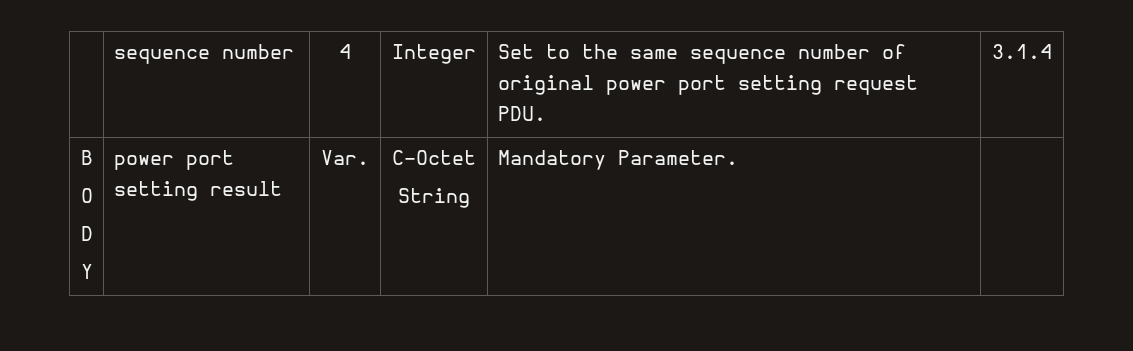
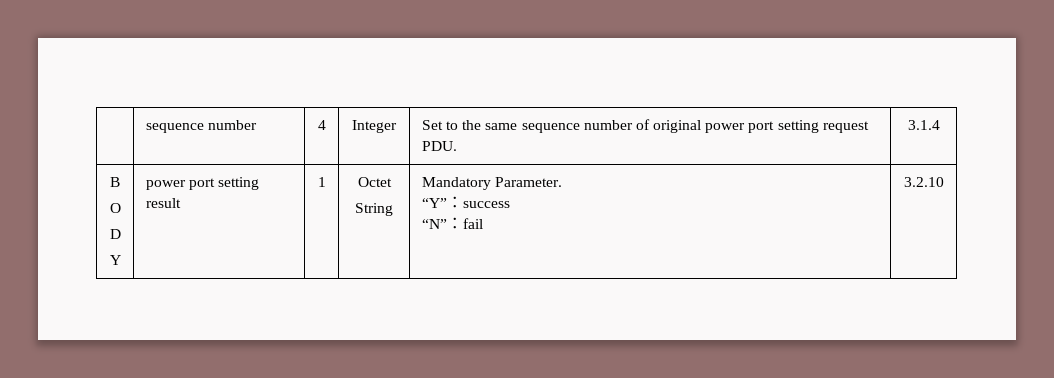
[321,150,369,165] [392,150,476,165] Var. | C-Octet -> [317,177,326,187] [357,177,392,187] 1 | Octet
(738, 157) | -> [421,196,510,208] [421,217,483,229] [903,177,944,187] // “Y”：success // “N”：fail | 3.2.10

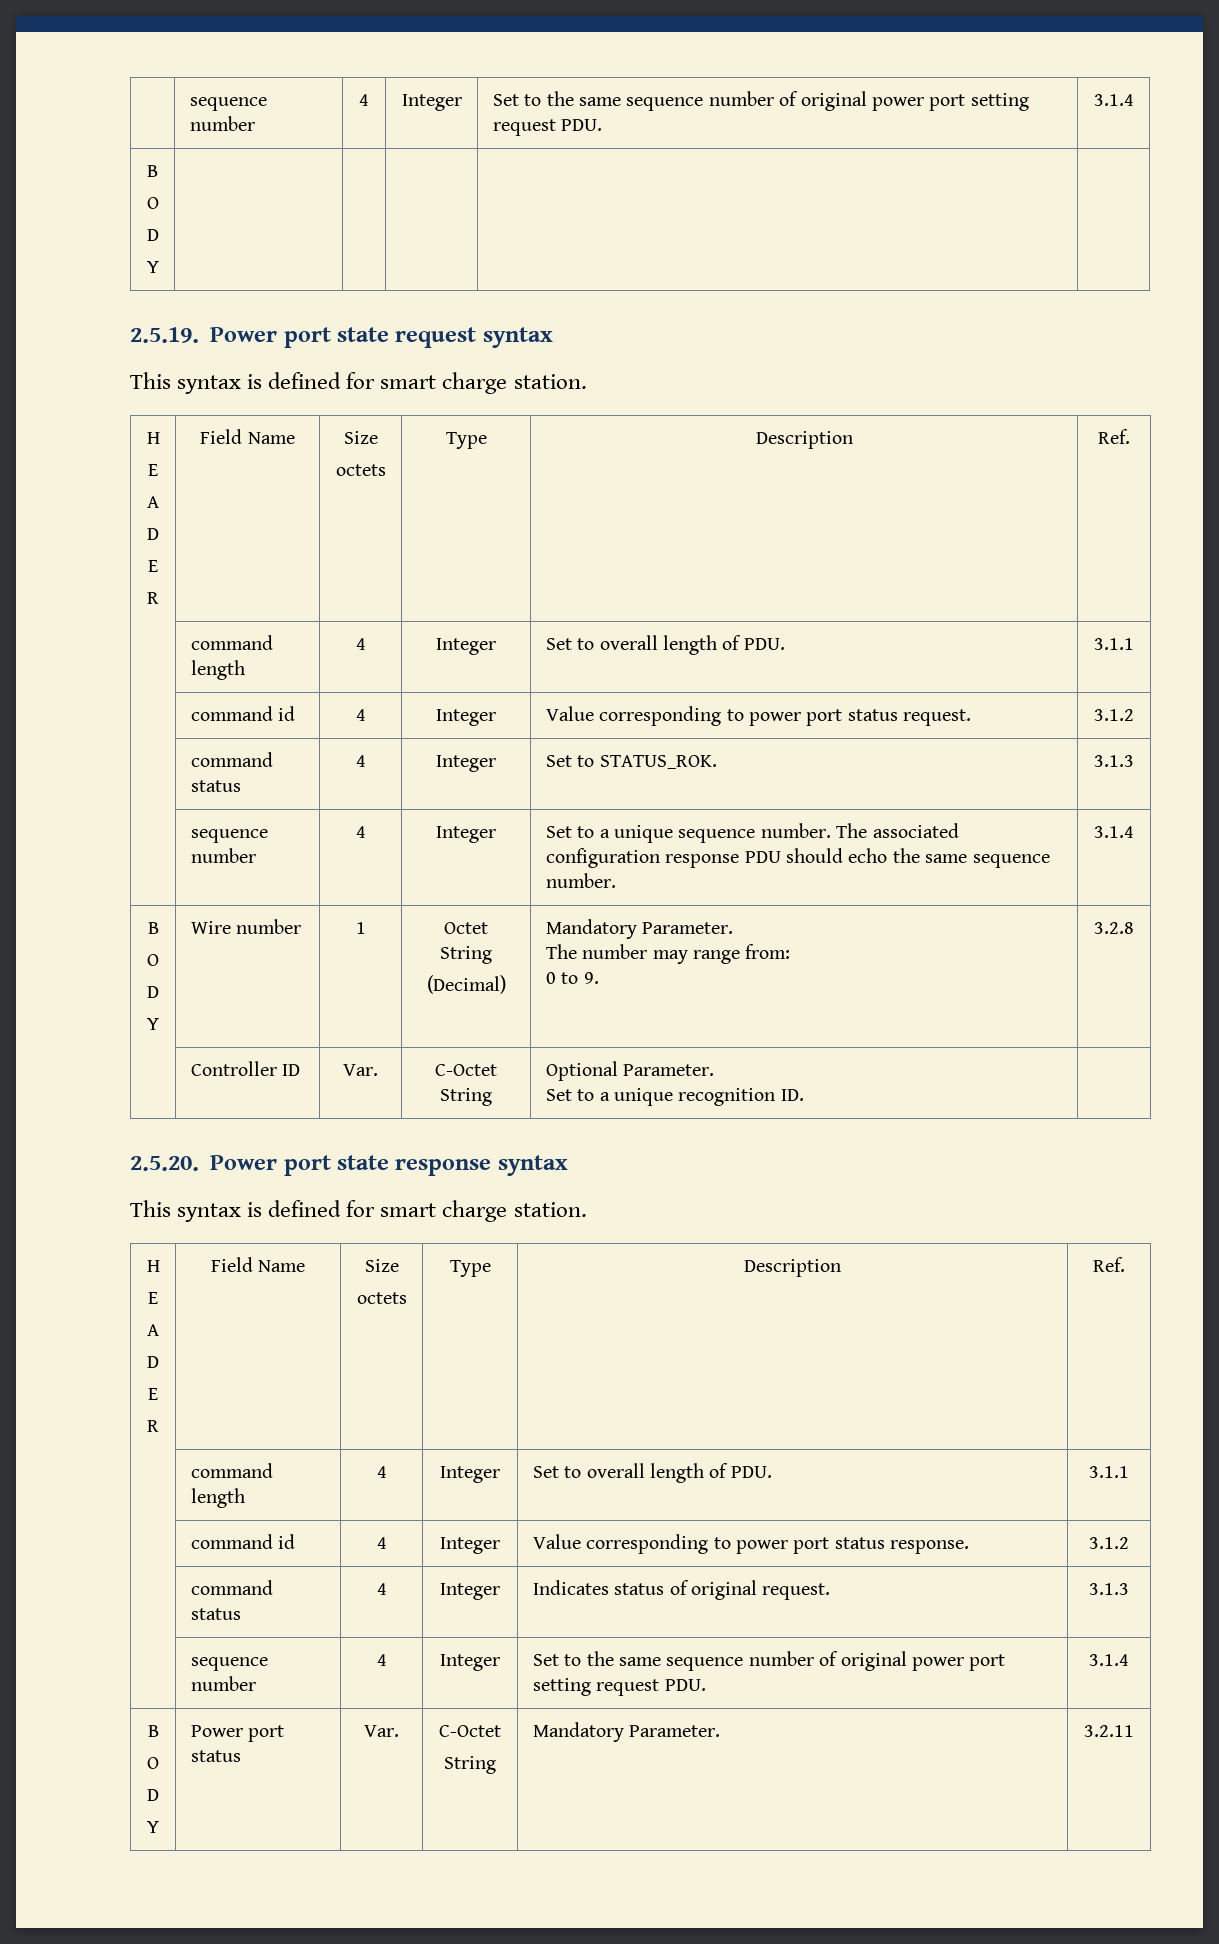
[145,177,260,190] [145,198,181,208] [317,177,326,187] [357,177,392,187] [355,203,393,216] [421,177,562,190] [421,196,510,208] [421,217,483,229] [903,177,944,187] power port setting result | 1 | Octet // String | Mandatory Parameter. // “Y”：success // “N”：fail | 3.2.10 -> [130,327,553,348] [130,372,587,394] [146,432,160,444] [148,464,158,476] [147,496,159,508] [147,528,159,540] [148,560,158,572] [147,592,159,604] [200,429,295,444] [343,431,378,444] [335,464,386,476] [445,432,487,449] [755,431,853,449] [1098,429,1130,444] [190,635,273,650] [190,660,245,680] [355,638,366,650] [436,638,496,655] [545,635,785,655] [1094,638,1134,650] [190,706,296,721] [355,709,366,721] [436,709,496,726] [545,706,972,726] [1094,709,1134,721] [190,752,273,767] [190,780,241,792] [355,755,366,767] [436,755,496,772] [545,755,717,769] [1094,755,1134,767] [190,829,268,843] [190,848,256,863] [355,826,366,838] [436,826,496,843] [545,823,959,843] [545,848,1050,868] [545,873,616,888] [1094,826,1134,838] [147,922,159,934] [147,954,159,966] [147,986,159,998] [147,1018,159,1030] [190,919,302,934] [355,922,366,934] [444,922,488,934] [440,946,492,964] [426,975,506,994] [545,919,734,939] [545,944,791,964] [545,972,599,984] [1094,922,1134,934] [190,1061,301,1076] [343,1064,378,1076] [435,1064,497,1076] [440,1088,492,1106] [545,1061,715,1081] [545,1088,804,1106] [130,1155,568,1176] [130,1200,587,1222] [146,1260,160,1272] [148,1292,158,1304] [147,1324,159,1336] [147,1356,159,1368] [148,1388,158,1400] [147,1420,159,1432] [210,1257,306,1272] [364,1259,399,1272] [356,1292,407,1304] [449,1260,491,1277] [744,1259,841,1277] [1093,1257,1125,1272] [190,1463,273,1478] [190,1488,245,1508] [376,1466,387,1478] [440,1466,500,1483] [532,1463,772,1483] [1089,1466,1129,1478] [190,1534,296,1549] [376,1537,387,1549] [440,1537,500,1554] [532,1534,970,1554] [1089,1537,1129,1549] [190,1580,273,1595] [190,1608,241,1620] [376,1583,387,1595] [440,1583,500,1600] [532,1580,831,1600] [1089,1583,1129,1595] [190,1657,268,1671] [190,1676,256,1691] [376,1654,387,1666] [440,1654,500,1671] [532,1651,1006,1671] [532,1678,706,1696] [1089,1654,1129,1666] [147,1725,159,1737] [147,1757,159,1769] [147,1789,159,1801] [147,1821,159,1833] [190,1725,285,1742] [190,1750,241,1762] [364,1725,399,1737] [439,1725,501,1737] [444,1756,496,1774] [532,1722,721,1742] [1084,1725,1134,1737] | | | | // 2.5.19. Power port state request syntax // This syntax is defined for smart charge station. // H // E // A // D // E // R | Field Name | Size // octets | Type | Description | Ref. // | command length | 4 | Integer | Set to overall length of PDU. | 3.1.1 // | command id | 4 | Integer | Value corresponding to power port status request. | 3.1.2 // | command status | 4 | Integer | Set to STATUS_ROK. | 3.1.3 // | sequence number | 4 | Integer | Set to a unique sequence number. The associated configuration response PDU should echo the same sequence number. | 3.1.4 // B // O // D // Y | Wire number | 1 | Octet String // (Decimal) | Mandatory Parameter. // The number may range from: // 0 to 9. | 3.2.8 // | Controller ID | Var. | C-Octet String | Optional Parameter. // Set to a unique recognition ID. | // 2.5.20. Power port state response syntax // This syntax is defined for smart charge station. // H // E // A // D // E // R | Field Name | Size // octets | Type | Description | Ref. // | command length | 4 | Integer | Set to overall length of PDU. | 3.1.1 // | command id | 4 | Integer | Value corresponding to power port status response. | 3.1.2 // | command status | 4 | Integer | Indicates status of original request. | 3.1.3 // | sequence number | 4 | Integer | Set to the same sequence number of original power port setting request PDU. | 3.1.4 // B // O // D // Y | Power port status | Var. | C-Octet // String | Mandatory Parameter. | 3.2.11

